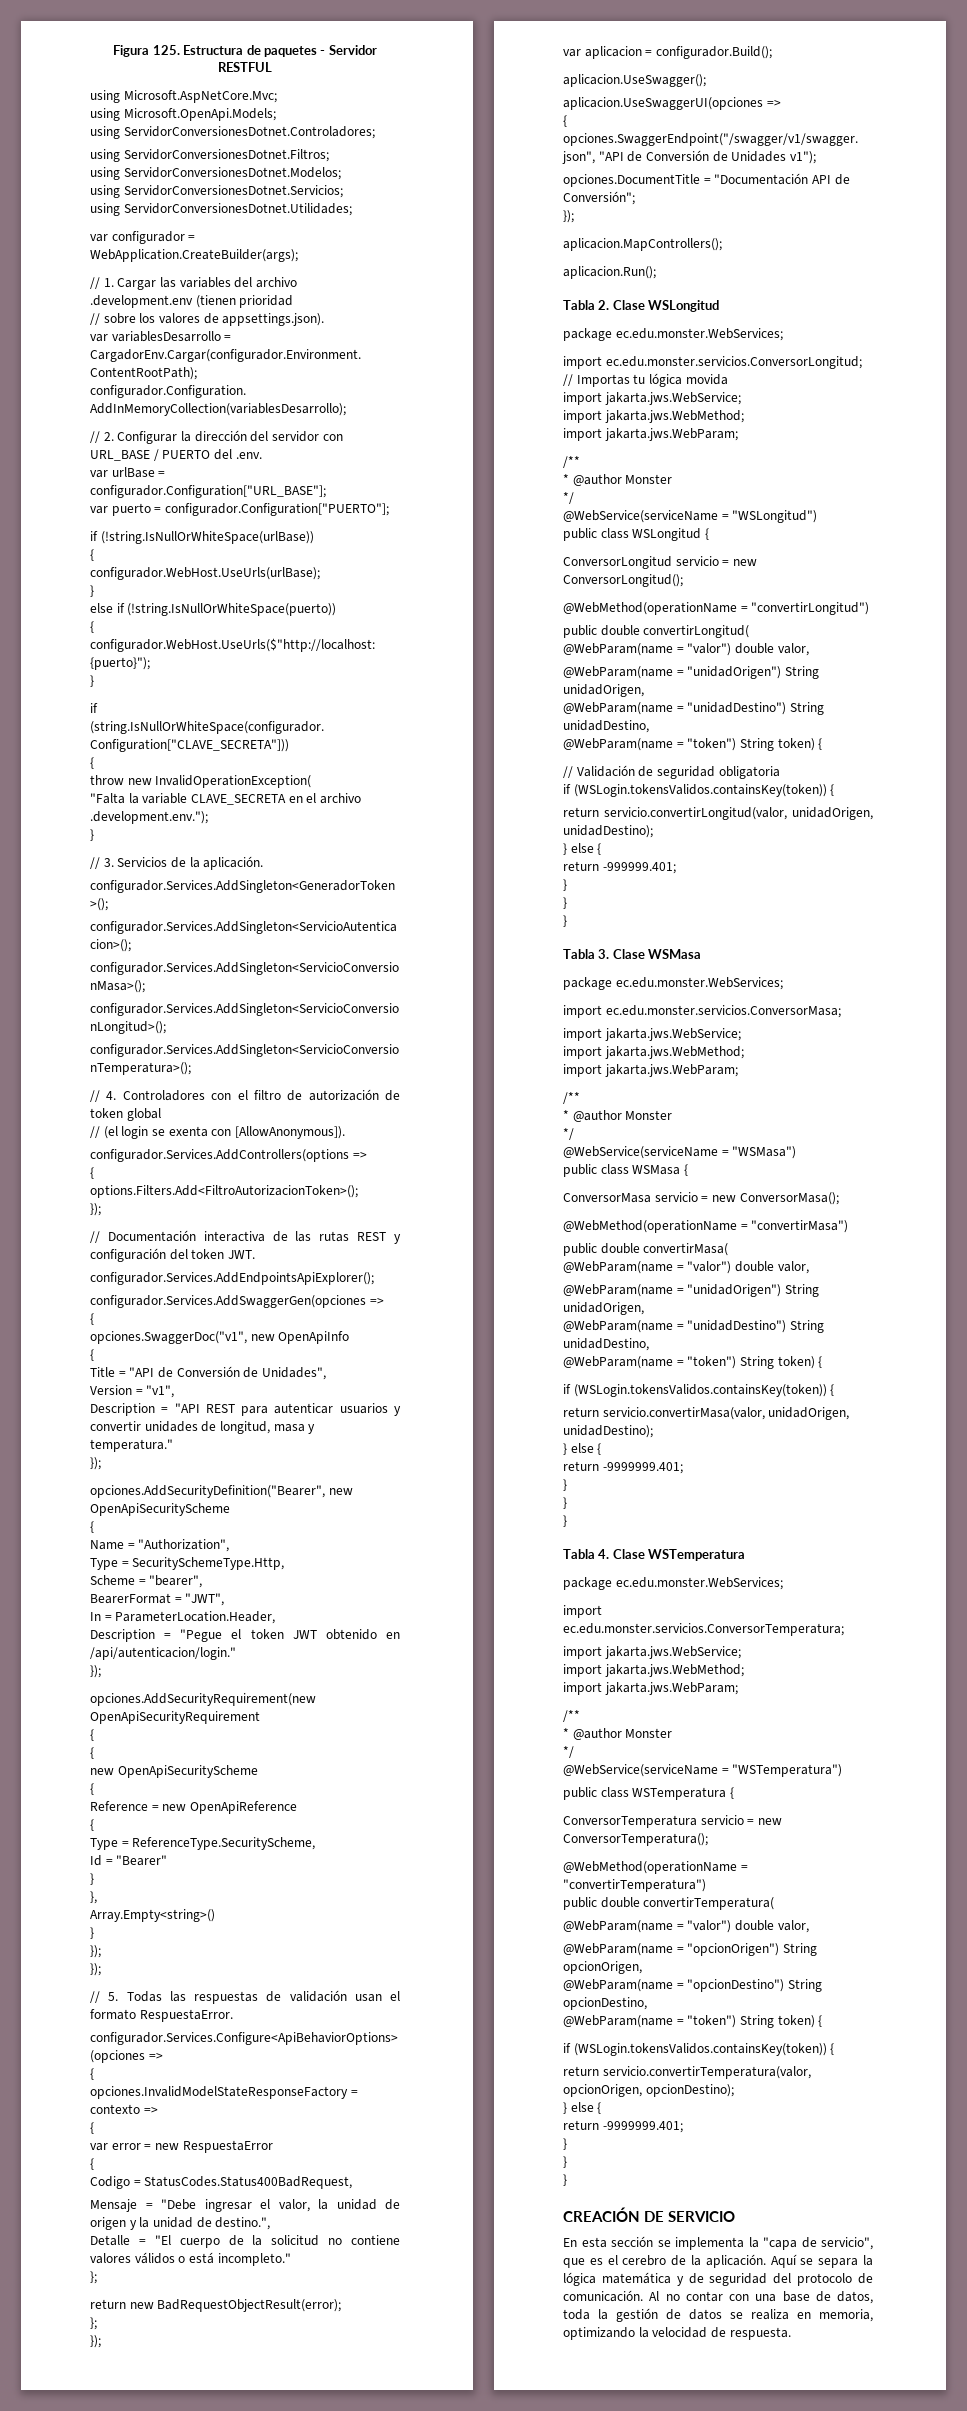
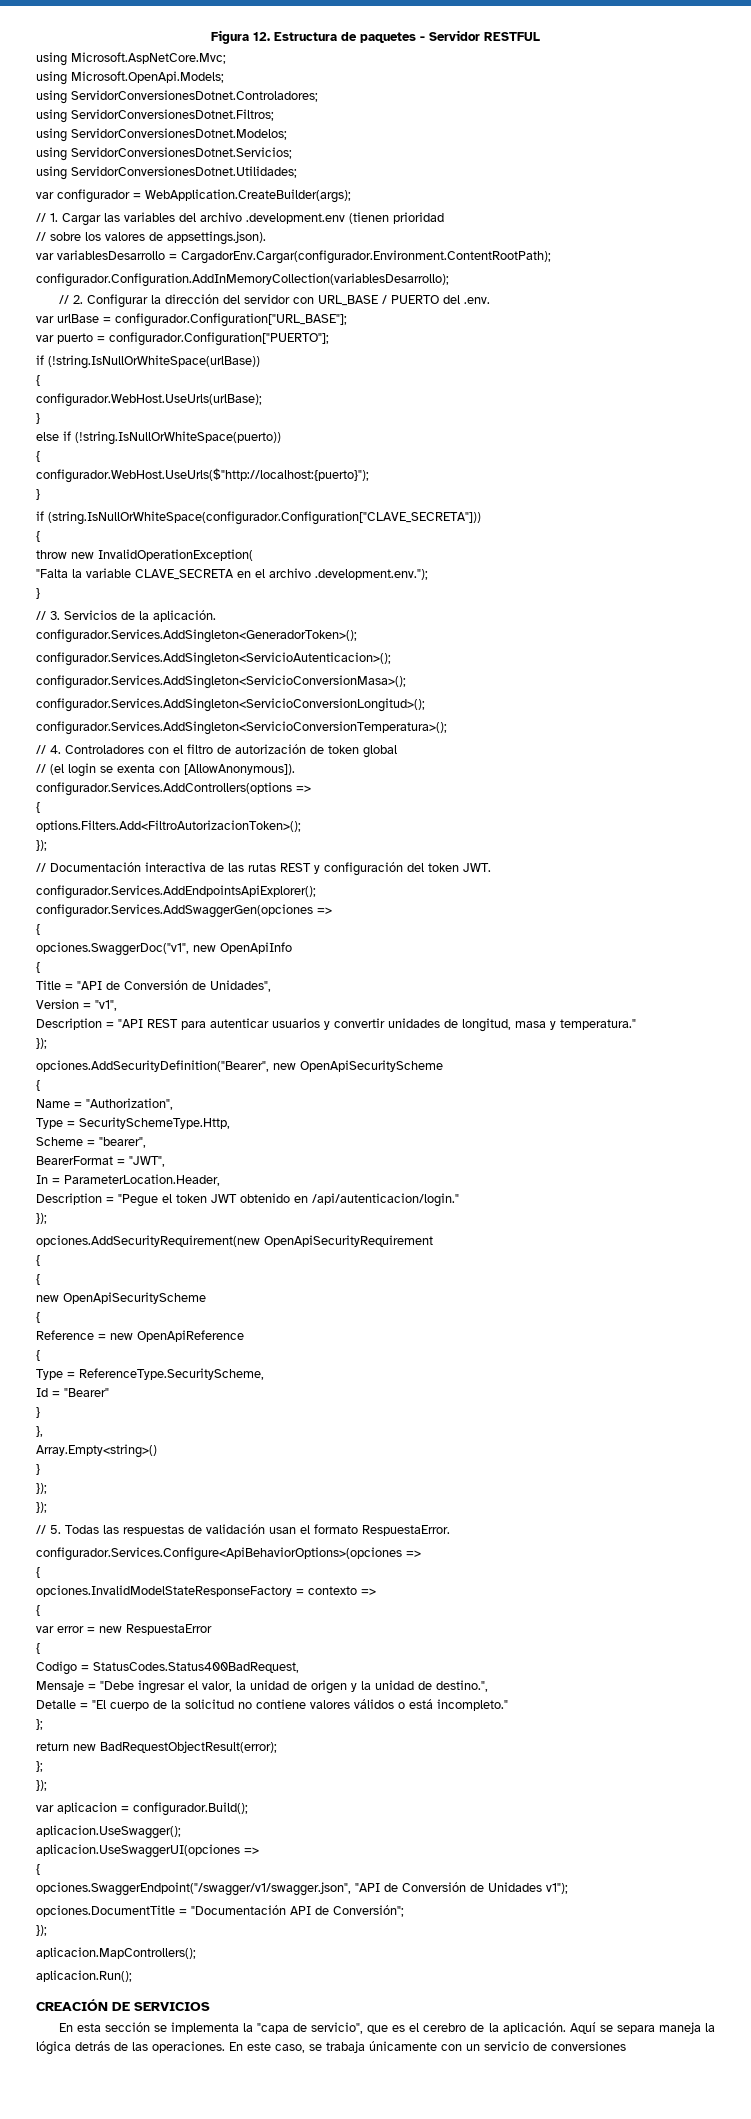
[152,45,180,55] 125. -> [253,32,270,41] 12.
[563,300,720,312] [563,328,783,341] [563,356,862,369] [563,373,728,387] [563,392,741,405] [563,410,744,423] [563,428,738,441] [563,456,580,468] [563,474,673,486] [563,492,574,504] [563,510,818,523] [563,528,709,541] [563,556,757,569] [563,574,683,587] [563,602,870,615] [563,625,750,638] [563,643,809,656] [563,666,819,679] [563,684,644,697] [563,702,824,715] [563,720,649,733] [563,738,823,751] [563,765,780,779] [563,784,835,797] [563,807,873,820] [563,825,653,838] [563,843,602,855] [563,861,676,874] [563,879,567,891] [563,897,567,909] [563,915,567,927] [563,949,702,959] [563,977,783,990] [563,1005,841,1018] [563,1028,741,1041] [563,1046,744,1059] [563,1064,738,1077] [563,1092,580,1104] [563,1110,673,1122] [563,1128,574,1140] [563,1146,797,1159] [563,1164,688,1177] [563,1192,839,1205] [563,1220,849,1233] [563,1243,729,1256] [563,1261,809,1274] [563,1284,819,1297] [563,1302,644,1315] [563,1320,824,1333] [563,1338,649,1351] [563,1356,823,1369] [563,1384,835,1397] [563,1407,850,1420] [563,1425,653,1438] [563,1443,602,1455] [563,1461,683,1474] [563,1479,567,1491] [563,1497,567,1509] [563,1515,567,1527] [563,1549,746,1561] [563,1577,783,1590] [563,1605,602,1618] [563,1623,844,1636] [563,1646,741,1659] [563,1664,744,1677] [563,1682,738,1695] [563,1710,580,1722] [563,1728,673,1740] [563,1746,574,1758] [563,1764,843,1777] [563,1787,734,1800] [563,1815,782,1828] [563,1833,708,1846] [563,1861,748,1874] [563,1879,706,1892] [563,1897,775,1910] [563,1920,809,1933] [563,1943,817,1956] [563,1961,642,1974] [563,1979,822,1992] [563,1997,647,2010] [563,2015,823,2028] [563,2043,835,2056] [563,2066,811,2079] [563,2084,734,2097] [563,2102,602,2114] [563,2120,683,2133] [563,2138,567,2150] [563,2156,567,2168] [563,2174,567,2186] // Tabla 2. Clase WSLongitud // package ec.edu.monster.WebServices; // import ec.edu.monster.servicios.ConversorLongitud; // Importas tu lógica movida // import jakarta.jws.WebService; // import jakarta.jws.WebMethod; // import jakarta.jws.WebParam; // /** // * @author Monster // */ // @WebService(serviceName = "WSLongitud") // public class WSLongitud { // ConversorLongitud servicio = new ConversorLongitud(); // @WebMethod(operationName = "convertirLongitud") // public double convertirLongitud( // @WebParam(name = "valor") double valor, // @WebParam(name = "unidadOrigen") String unidadOrigen, // @WebParam(name = "unidadDestino") String unidadDestino, // @WebParam(name = "token") String token) { // // Validación de seguridad obligatoria // if (WSLogin.tokensValidos.containsKey(token)) { // return servicio.convertirLongitud(valor, unidadOrigen, unidadDestino); // } else { // return -999999.401; // } // } // } // Tabla 3. Clase WSMasa // package ec.edu.monster.WebServices; // import ec.edu.monster.servicios.ConversorMasa; // import jakarta.jws.WebService; // import jakarta.jws.WebMethod; // import jakarta.jws.WebParam; // /** // * @author Monster // */ // @WebService(serviceName = "WSMasa") // public class WSMasa { // ConversorMasa servicio = new ConversorMasa(); // @WebMethod(operationName = "convertirMasa") // public double convertirMasa( // @WebParam(name = "valor") double valor, // @WebParam(name = "unidadOrigen") String unidadOrigen, // @WebParam(name = "unidadDestino") String unidadDestino, // @WebParam(name = "token") String token) { // if (WSLogin.tokensValidos.containsKey(token)) { // return servicio.convertirMasa(valor, unidadOrigen, unidadDestino); // } else { // return -9999999.401; // } // } // } // Tabla 4. Clase WSTemperatura // package ec.edu.monster.WebServices; // import ec.edu.monster.servicios.ConversorTemperatura; // import jakarta.jws.WebService; // import jakarta.jws.WebMethod; // import jakarta.jws.WebParam; // /** // * @author Monster // */ // @WebService(serviceName = "WSTemperatura") // public class WSTemperatura { // ConversorTemperatura servicio = new ConversorTemperatura(); // @WebMethod(operationName = "convertirTemperatura") // public double convertirTemperatura( // @WebParam(name = "valor") double valor, // @WebParam(name = "opcionOrigen") String opcionOrigen, // @WebParam(name = "opcionDestino") String opcionDestino, // @WebParam(name = "token") String token) { // if (WSLogin.tokensValidos.containsKey(token)) { // return servicio.convertirTemperatura(valor, opcionOrigen, opcionDestino); // } else { // return -9999999.401; // } // } // } -> (132, 1976) none
[668,2211,735,2222] SERVICIO -> [134,2002,210,2011] SERVICIOS
(859, 2263) none -> [658,2022,701,2034] maneja
[601,2272,873,2286] [563,2290,873,2304] [563,2308,873,2322] [563,2327,791,2340] matemática y de seguridad del protocolo de comunicación. Al no contar con una base de datos, toda la gestión de datos se realiza en memoria, optimizando la velocidad de respuesta. -> [75,2041,626,2053] detrás de las operaciones. En este caso, se trabaja únicamente con un servicio de conversiones

